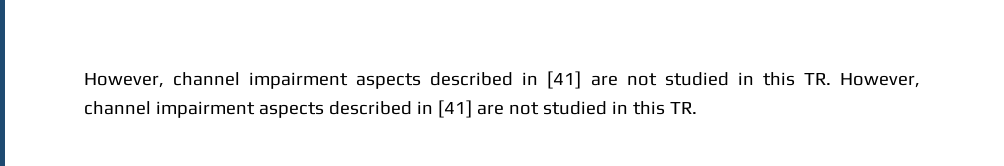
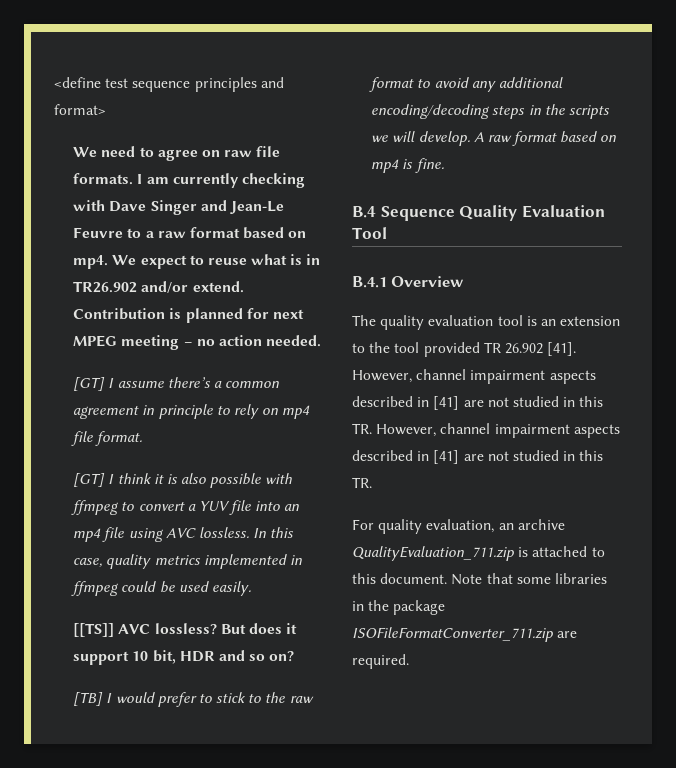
(84, 80) none -> [54,77,284,92] [54,104,106,115] [73,146,281,161] [73,173,305,188] [73,200,284,215] [73,227,307,239] [73,254,321,269] [73,281,244,293] [73,308,304,323] [73,335,322,350] [73,377,280,391] [73,404,311,419] [71,431,143,446] [73,473,293,488] [71,500,300,515] [73,527,295,542] [73,554,302,569] [71,581,251,596] [73,623,298,637] [73,650,295,665] [73,692,314,707] [369,77,563,92] [371,104,610,119] [371,131,617,146] [371,158,444,173] [352,205,605,221] [352,227,387,239] [352,276,465,288] [352,315,621,330] [352,342,577,357] <define test sequence principles and format> // We need to agree on raw file formats. I am currently checking with Dave Singer and Jean-Le Feuvre to a raw format based on mp4. We expect to reuse what is in TR26.902 and/or extend. Contribution is planned for next MPEG meeting – no action needed. // [GT] I assume there’s a common agreement in principle to rely on mp4 file format. // [GT] I think it is also possible with ffmpeg to convert a YUV file into an mp4 file using AVC lossless. In this case, quality metrics implemented in ffmpeg could be used easily. // [[TS]] AVC lossless? But does it support 10 bit, HDR and so on? // [TB] I would prefer to stick to the raw format to avoid any additional encoding/decoding steps in the scripts we will develop. A raw format based on mp4 is fine. // B.4 Sequence Quality Evaluation Tool // B.4.1 Overview // The quality evaluation tool is an extension to the tool provided TR 26.902 [41].
(697, 108) none -> [352,519,565,534] [352,546,605,561] [352,573,607,585] [352,600,446,615] [352,627,578,642] [352,654,409,669] // For quality evaluation, an archive QualityEvaluation_711.zip is attached to this document. Note that some libraries in the package ISOFileFormatConverter_711.zip are required.

